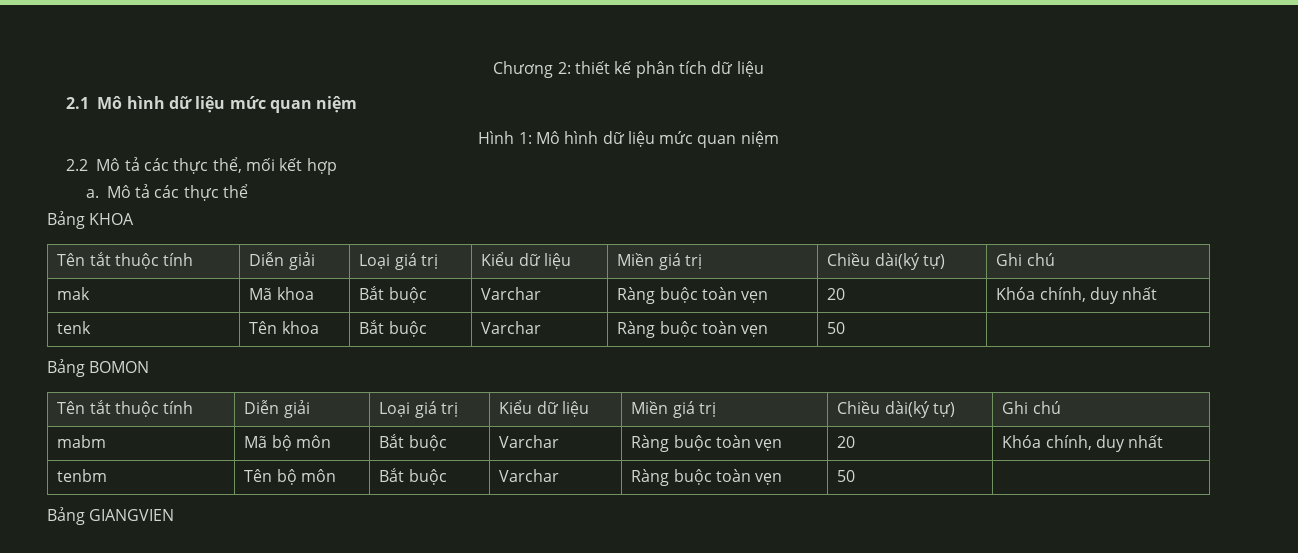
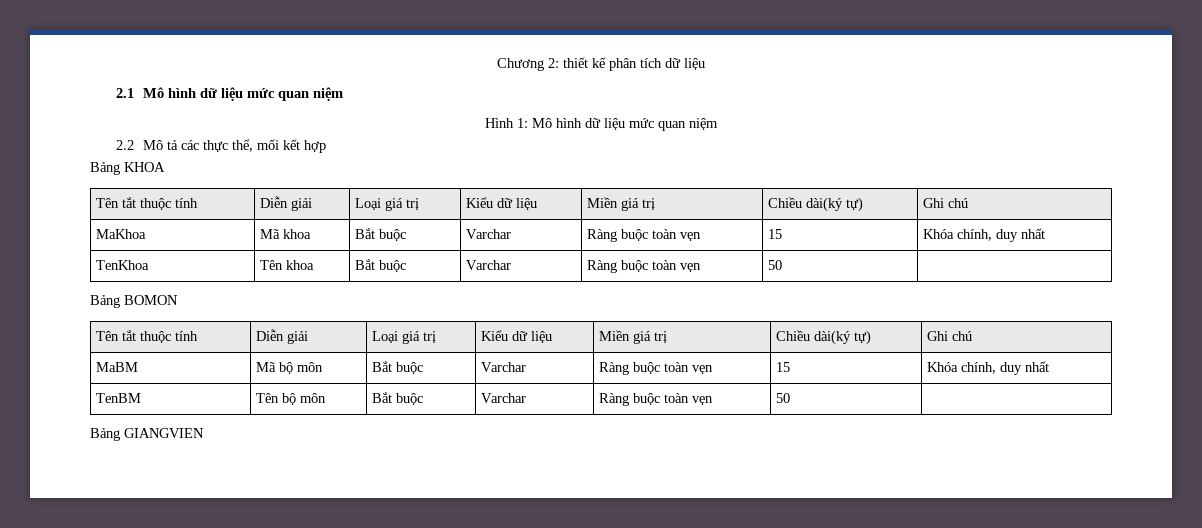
[85,184,249,201] // a. Mô tả các thực thể -> (326, 146) none
[57,287,91,300] mak -> [96,229,147,239] MaKhoa
[827,288,846,300] [996,287,1158,304] [57,321,92,334] 20 | Khóa chính, duy nhất // tenk -> [768,229,783,239] [923,228,1046,242] [96,260,150,270] 15 | Khóa chính, duy nhất // TenKhoa
[57,435,107,448] mabm -> [96,362,139,372] MaBM
[837,436,856,448] [1002,435,1164,452] [57,469,108,482] 20 | Khóa chính, duy nhất // tenbm -> [776,362,791,372] [927,361,1050,375] [96,393,142,403] 15 | Khóa chính, duy nhất // TenBM

